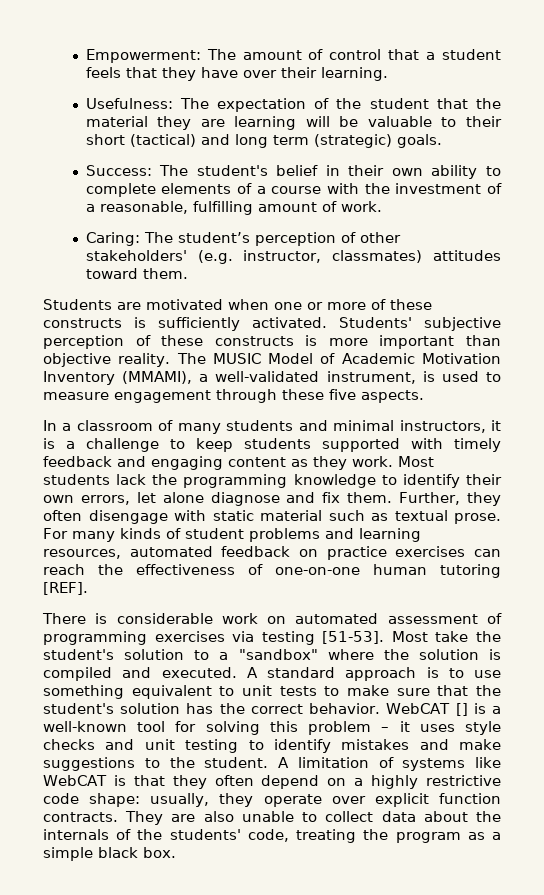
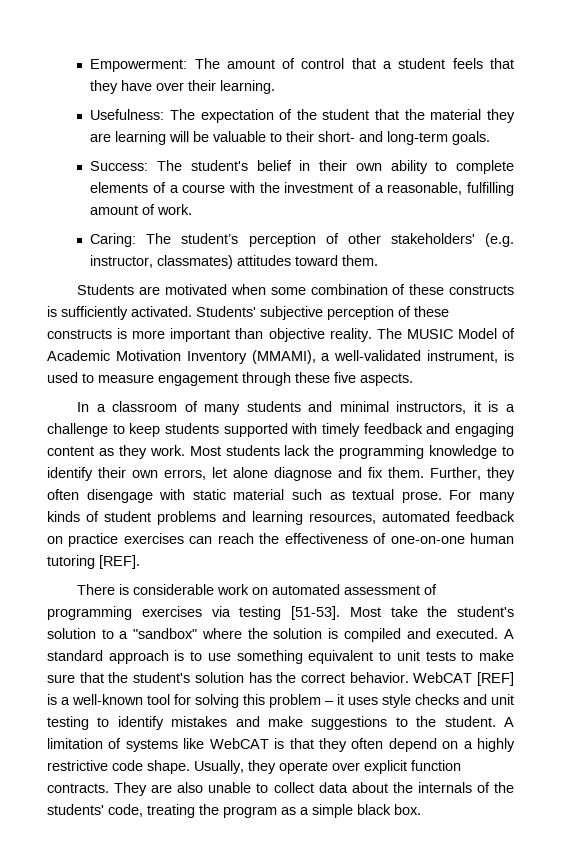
[85,134,392,148] short (tactical) and long term (strategic) -> [318,131,449,145] short- and long-term
[274,302,366,310] one or more -> [270,284,388,295] some combination
[455,703,468,716] [] -> [476,672,514,686] [REF]
[89,793,210,807] shape: usually, -> [147,760,244,774] shape. Usually,

